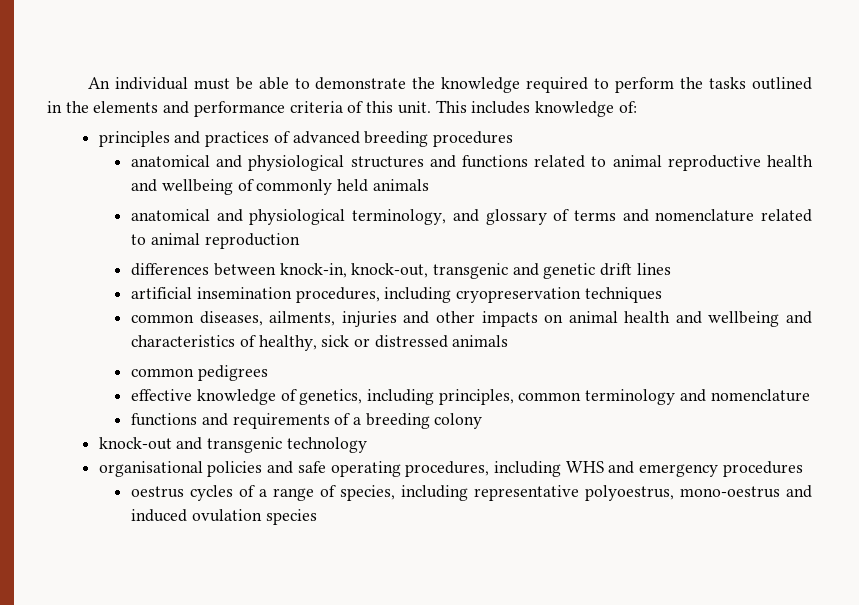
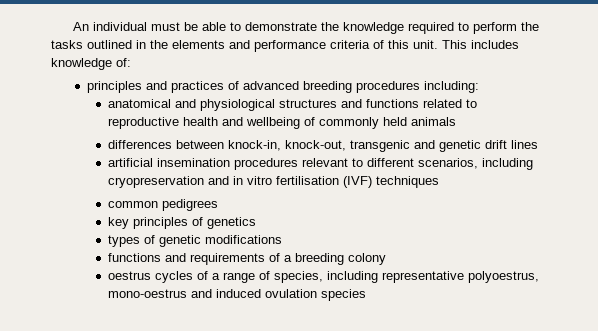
(514, 139) none -> [423,81,479,93] including:
[612,155,662,167] animal -> (477, 103) none
[131,209,813,225] [131,233,300,249] // anatomical and physiological terminology, and glossary of terms and nomenclature related to animal reproduction -> (456, 121) none
[295,287,662,303] [131,311,812,327] [131,335,509,351] [131,365,268,381] [131,389,810,405] procedures, including cryopreservation techniques // common diseases, ailments, injuries and other impacts on animal health and wellbeing and characteristics of healthy, sick or distressed animals // common pedigrees // effective knowledge of genetics, including principles, common terminology and nomenclature -> [233,158,533,170] [107,176,439,188] [107,199,218,211] [107,217,256,229] [107,235,282,247] procedures relevant to different scenarios, including cryopreservation and in vitro fertilisation (IVF) techniques // common pedigrees // key principles of genetics // types of genetic modifications
[98,437,367,453] [98,461,803,477] // knock-out and transgenic technology // organisational policies and safe operating procedures, including WHS and emergency procedures -> (386, 259) none

